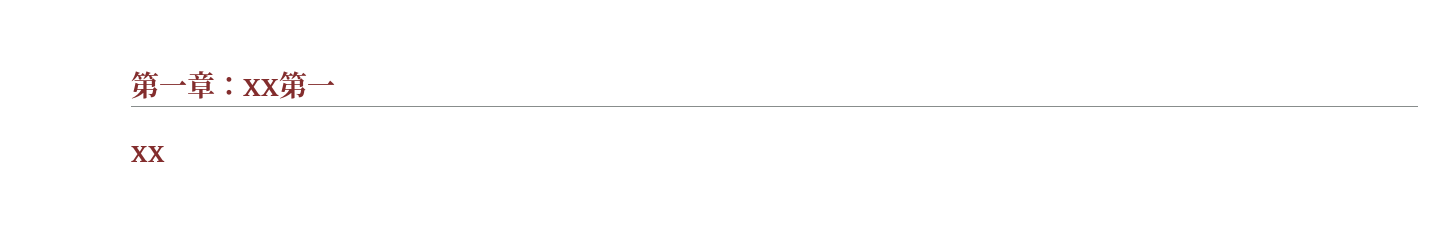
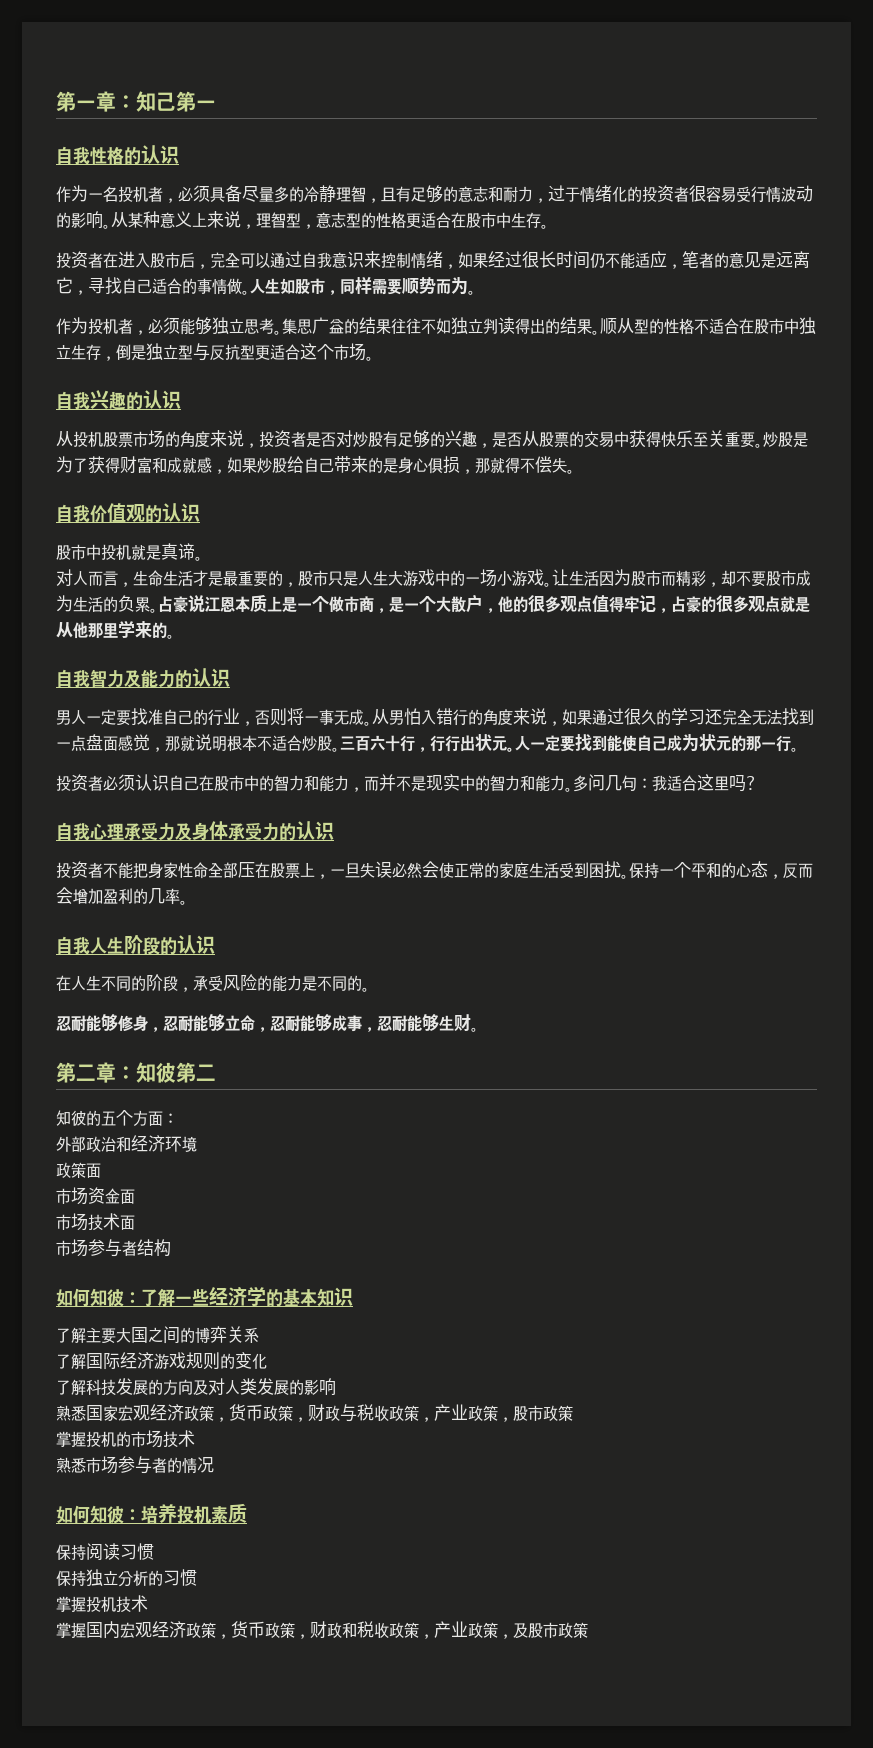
[243,79,279,96] XX -> [136,91,176,112] 知己
[131,146,165,162] XX -> [56,145,179,165] [56,185,813,203] [56,211,549,229] [56,251,810,269] [56,276,476,295] [56,317,816,335] [56,343,374,361] [56,390,181,410] [56,430,808,448] [56,456,575,474] [56,503,200,523] [56,543,203,561] [56,569,811,587] [56,594,810,613] [56,620,175,639] [56,668,230,688] [56,708,814,726] [56,734,799,752] [56,774,757,792] [56,821,334,841] [56,861,813,879] [56,887,188,905] [56,934,215,955] [56,974,370,992] [56,1014,479,1032] [56,1062,216,1083] [56,1110,178,1126] [56,1135,197,1152] [56,1162,101,1178] [56,1187,135,1205] [56,1213,135,1231] [56,1239,171,1257] [56,1286,353,1307] [56,1326,259,1344] [56,1352,267,1370] [56,1378,336,1396] [56,1404,573,1422] [56,1430,195,1448] [56,1456,214,1474] [56,1503,247,1524] [56,1543,154,1560] [56,1569,197,1587] [56,1595,148,1613] [56,1621,588,1639] 自我性格的认识 // 作为一名投机者，必须具备尽量多的冷静理智，且有足够的意志和耐力，过于情绪化的投资者很容易受行情波动的影响。从某种意义上来说，理智型，意志型的性格更适合在股市中生存。 // 投资者在进入股市后，完全可以通过自我意识来控制情绪，如果经过很长时间仍不能适应，笔者的意见是远离它，寻找自己适合的事情做。人生如股市，同样需要顺势而为。 // 作为投机者，必须能够独立思考。集思广益的结果往往不如独立判读得出的结果。顺从型的性格不适合在股市中独立生存，倒是独立型与反抗型更适合这个市场。 // 自我兴趣的认识 // 从投机股票市场的角度来说，投资者是否对炒股有足够的兴趣，是否从股票的交易中获得快乐至关重要。炒股是为了获得财富和成就感，如果炒股给自己带来的是身心俱损，那就得不偿失。 // 自我价值观的认识 // 股市中投机就是真谛。 // 对人而言，生命生活才是最重要的，股市只是人生大游戏中的一场小游戏。让生活因为股市而精彩，却不要股市成为生活的负累。占豪说江恩本质上是一个做市商，是一个大散户，他的很多观点值得牢记，占豪的很多观点就是从他那里学来的。 // 自我智力及能力的认识 // 男人一定要找准自己的行业，否则将一事无成。从男怕入错行的角度来说，如果通过很久的学习还完全无法找到一点盘面感觉，那就说明根本不适合炒股。三百六十行，行行出状元。人一定要找到能使自己成为状元的那一行。 // 投资者必须认识自己在股市中的智力和能力，而并不是现实中的智力和能力。多问几句：我适合这里吗? // 自我心理承受力及身体承受力的认识 // 投资者不能把身家性命全部压在股票上，一旦失误必然会使正常的家庭生活受到困扰。保持一个平和的心态，反而会增加盈利的几率。 // 自我人生阶段的认识 // 在人生不同的阶段，承受风险的能力是不同的。 // 忍耐能够修身，忍耐能够立命，忍耐能够成事，忍耐能够生财。 // 第二章：知彼第二 // 知彼的五个方面： // 外部政治和经济环境 // 政策面 // 市场资金面 // 市场技术面 // 市场参与者结构 // 如何知彼：了解一些经济学的基本知识 // 了解主要大国之间的博弈关系 // 了解国际经济游戏规则的变化 // 了解科技发展的方向及对人类发展的影响 // 熟悉国家宏观经济政策，货币政策，财政与税收政策，产业政策，股市政策 // 掌握投机的市场技术 // 熟悉市场参与者的情况 // 如何知彼：培养投机素质 // 保持阅读习惯 // 保持独立分析的习惯 // 掌握投机技术 // 掌握国内宏观经济政策，货币政策，财政和税收政策，产业政策，及股市政策

